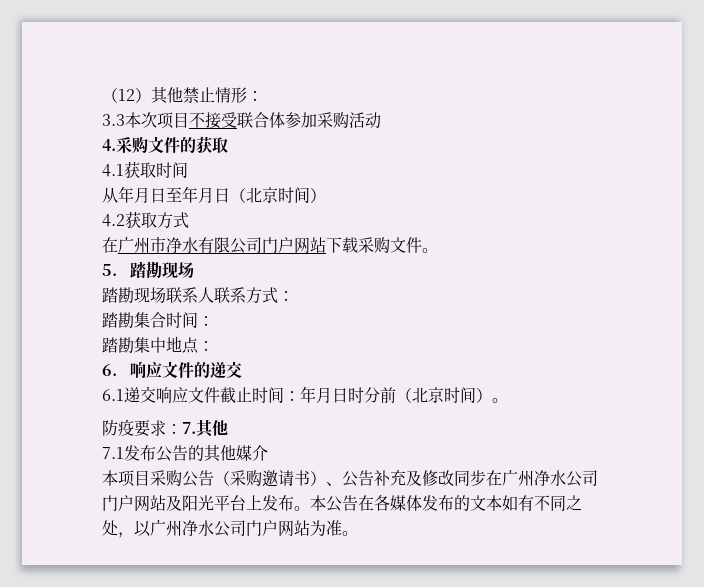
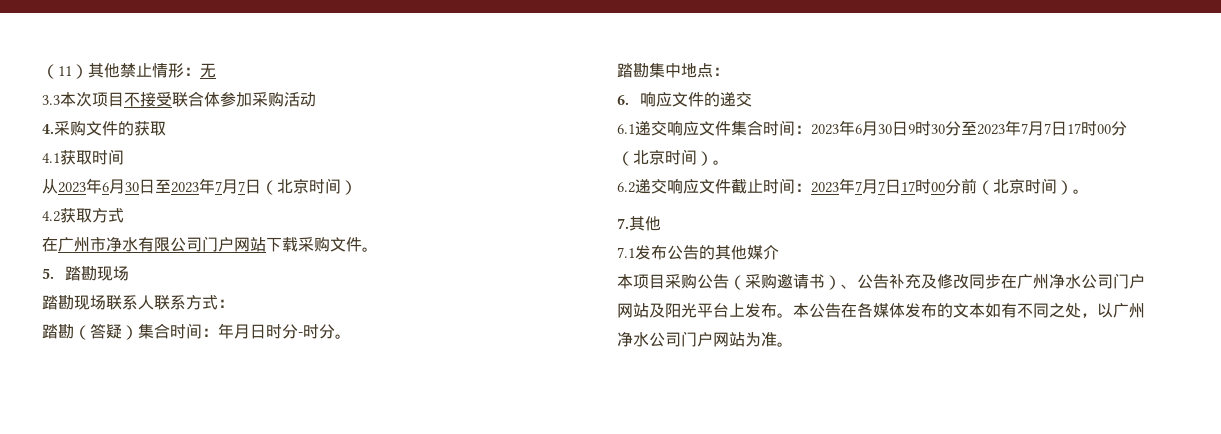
[102,88,135,103] （12 -> [42,64,72,79] （11
(263, 96) none -> [200,63,216,78] 无
[118,186,214,203] 年月日至年月 -> [58,178,245,194] 2023年6月30日至2023年7月7
[134,312,214,328] 集合时间： -> [74,323,351,340] （答疑）集合时间：年月日时分-时分。
[220,386,364,403] 截止时间：年月日时 -> [731,120,1127,136] [617,149,729,166] [617,178,945,194] 集合时间：2023年6月30日9时30分至2023年7月7日17时00分（北京时间）。 // 6.2递交响应文件截止时间：2023年7月7日17时00
[102,419,182,437] 防疫要求： -> (1089, 191) none

